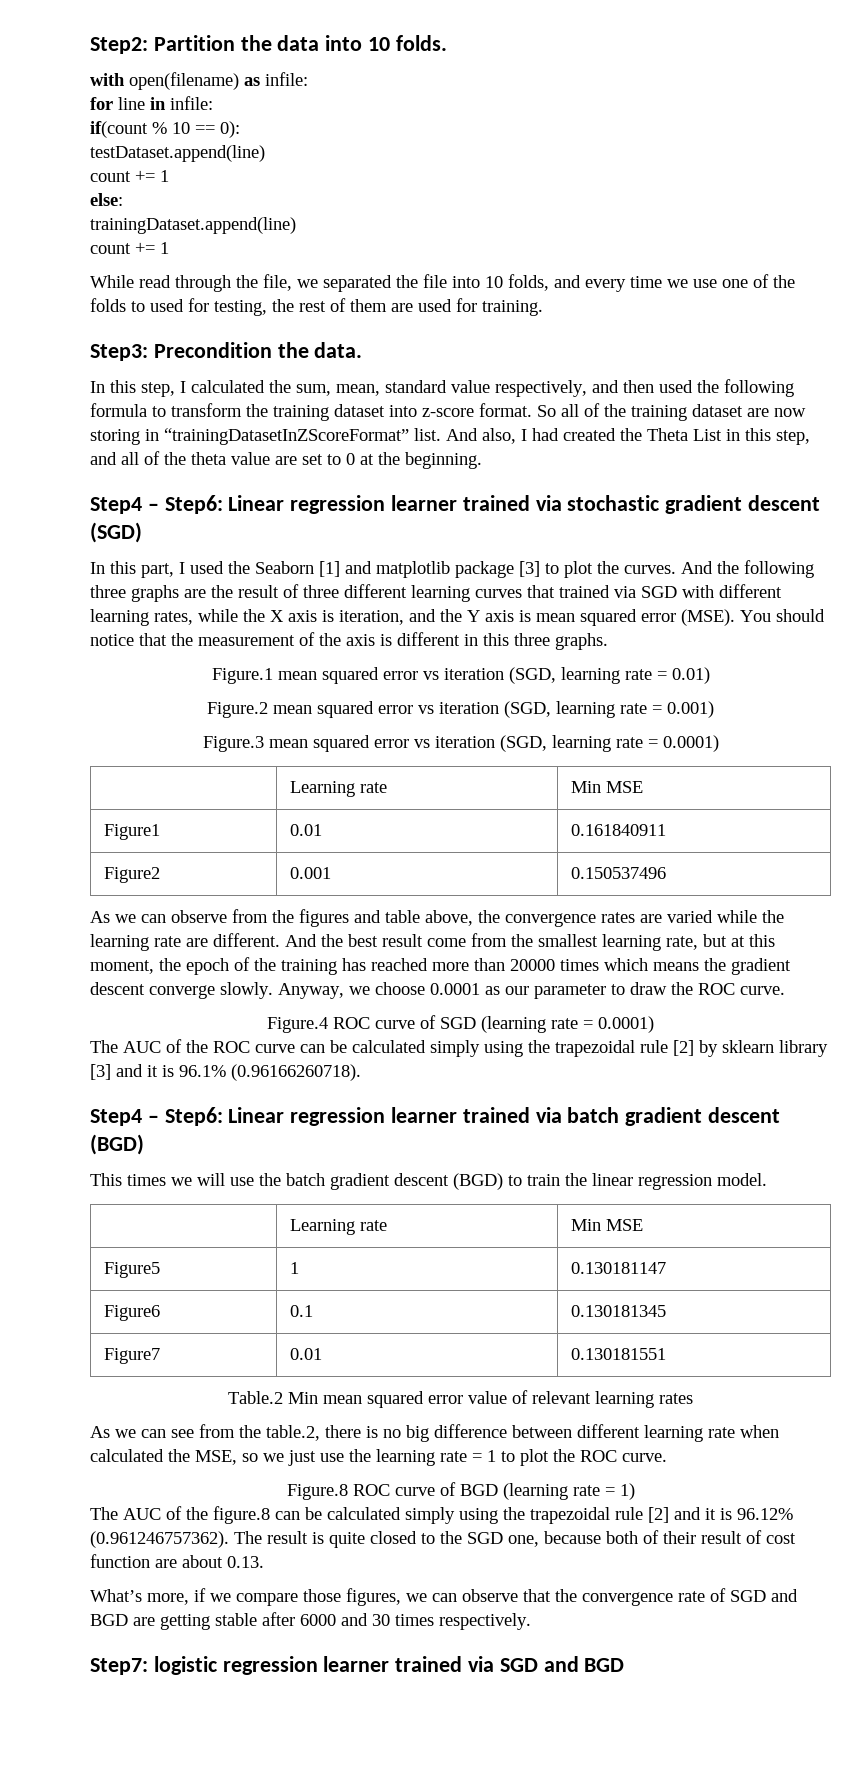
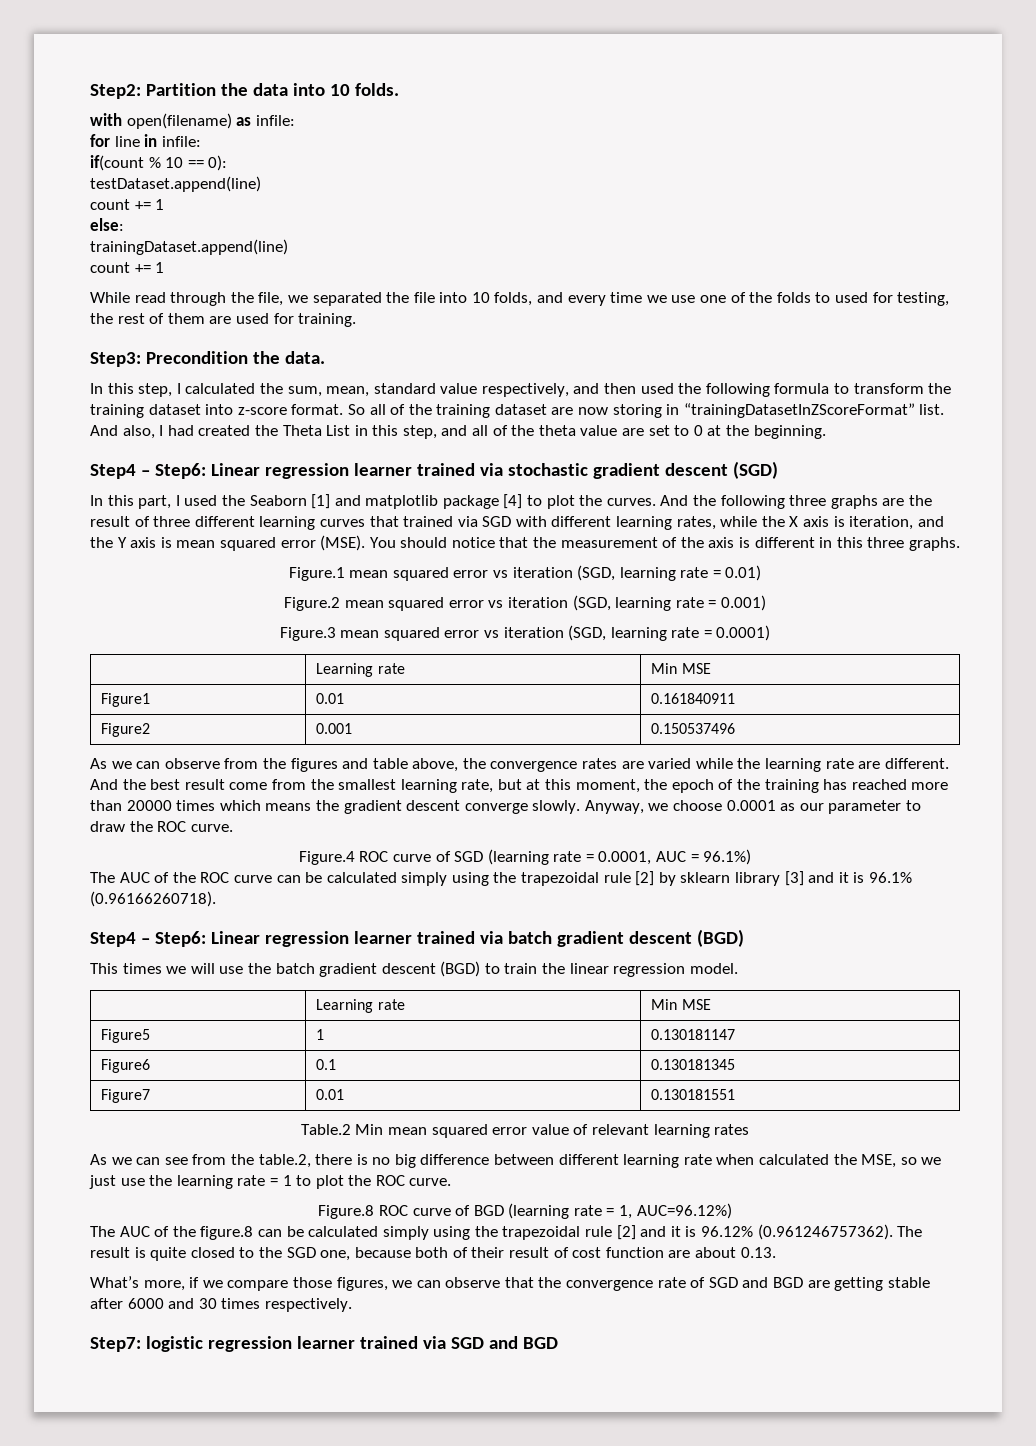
[519,561,540,577] [3] -> [503,494,523,509] [4]
[598,1016,654,1033] 0.0001) -> [598,849,752,865] 0.0001, AUC = 96.1%)
[619,1483,635,1500] 1) -> [619,1203,732,1219] 1, AUC=96.12%)

